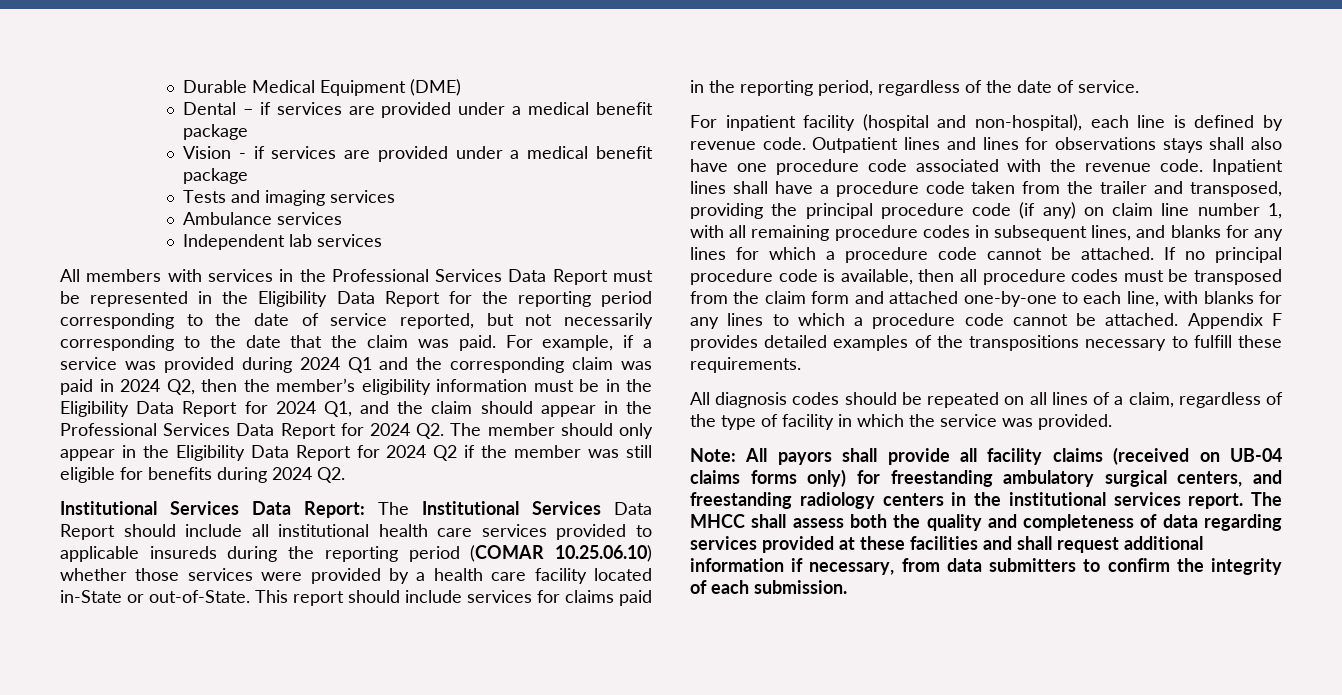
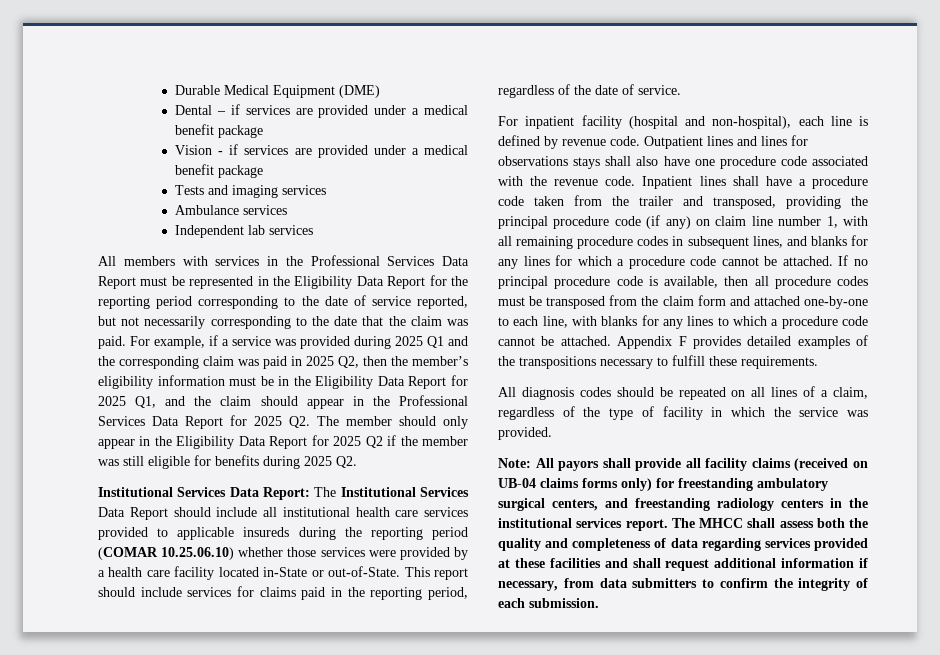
[299,357,340,370] 2024 -> [395,336,423,346] 2025
[120,379,160,392] 2024 -> [306,356,334,366] 2025
[275,401,316,414] 2024 -> [98,396,126,406] 2025
[369,423,410,436] 2024 -> [254,416,282,426] 2025
[386,445,427,458] 2024 -> [333,436,362,446] 2025
[272,467,312,480] 2024 -> [304,456,332,466] 2025

